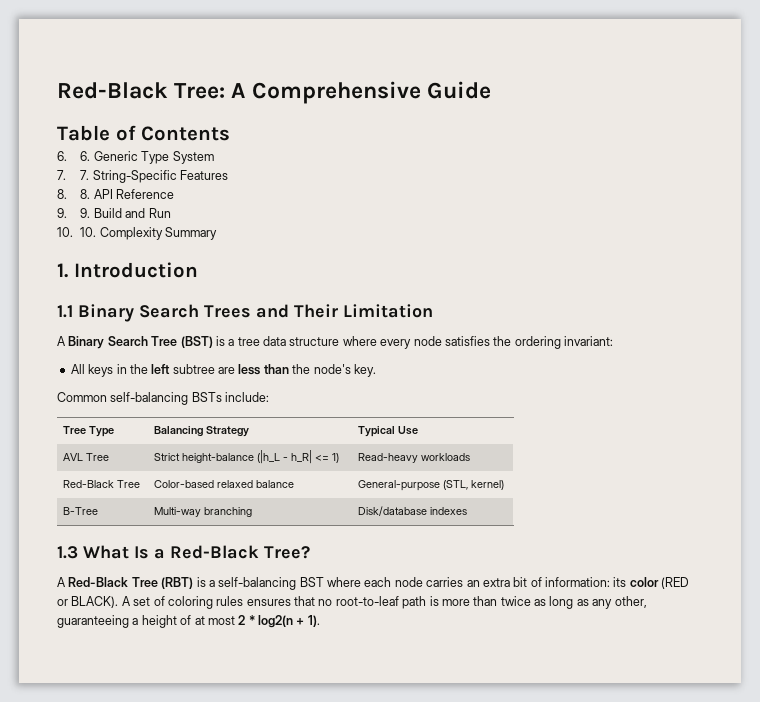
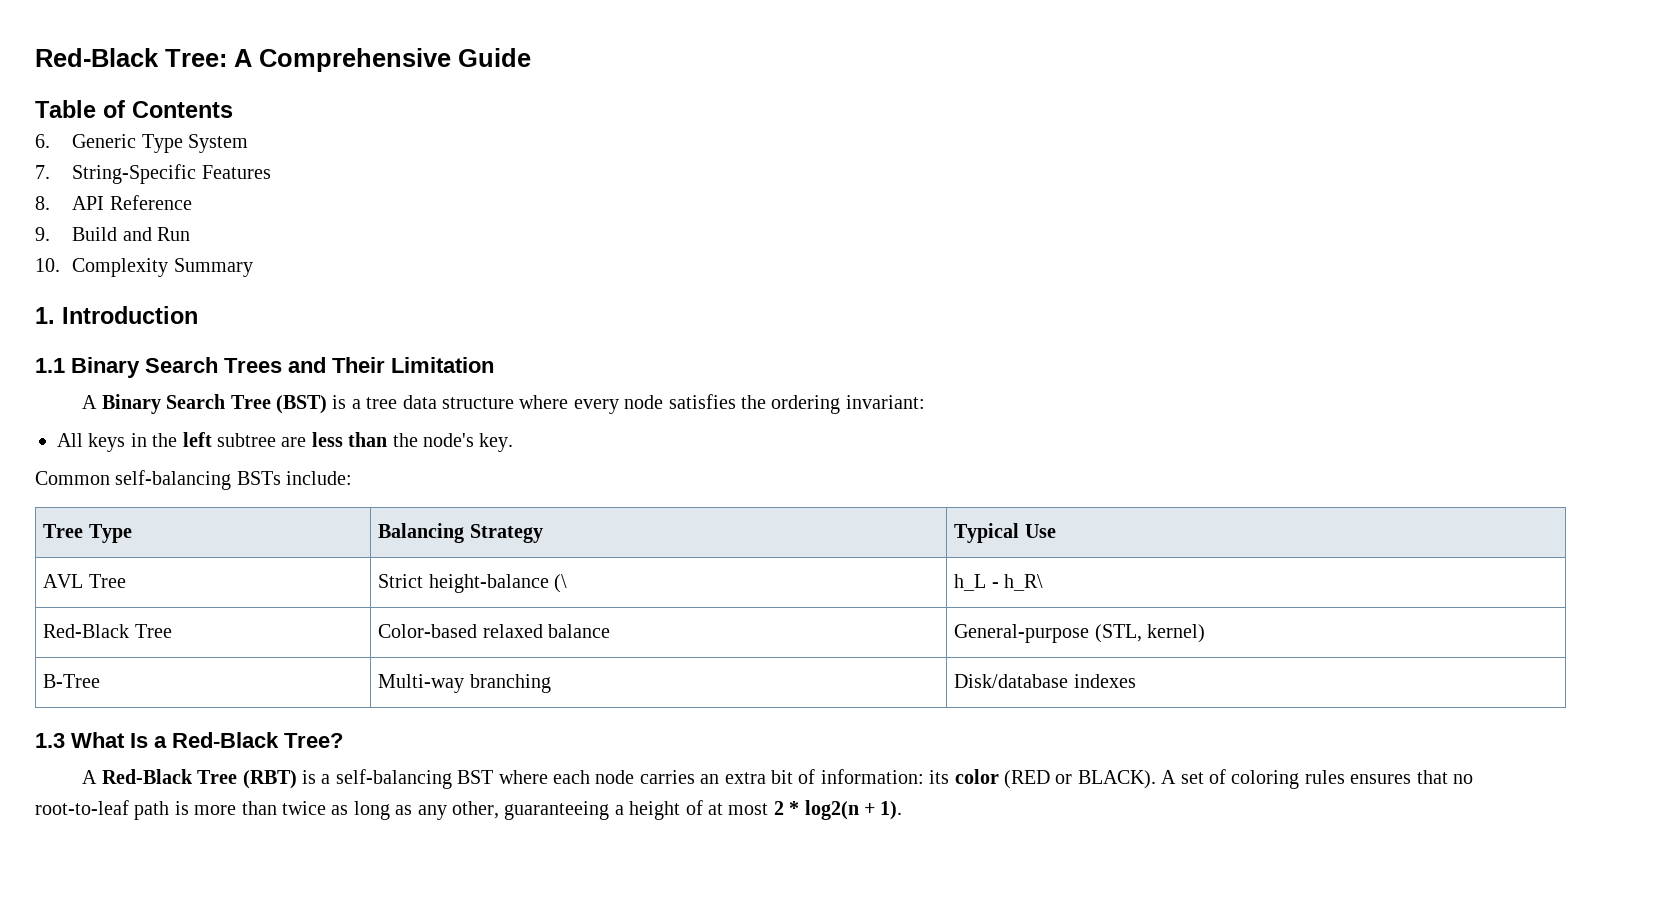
[80,151,91,161] 6. -> (50, 141) none
[80,170,90,180] 7. -> (50, 172) none
[80,189,91,199] 8. -> (50, 203) none
[80,208,91,218] 9. -> (50, 234) none
[80,227,97,237] 10. -> (60, 265) none
[257,450,340,464] [358,453,471,463] (|h_L - h_R| <= 1) | Read-heavy workloads -> [553,574,567,593] [954,574,1043,591] (\ | h_L - h_R\

